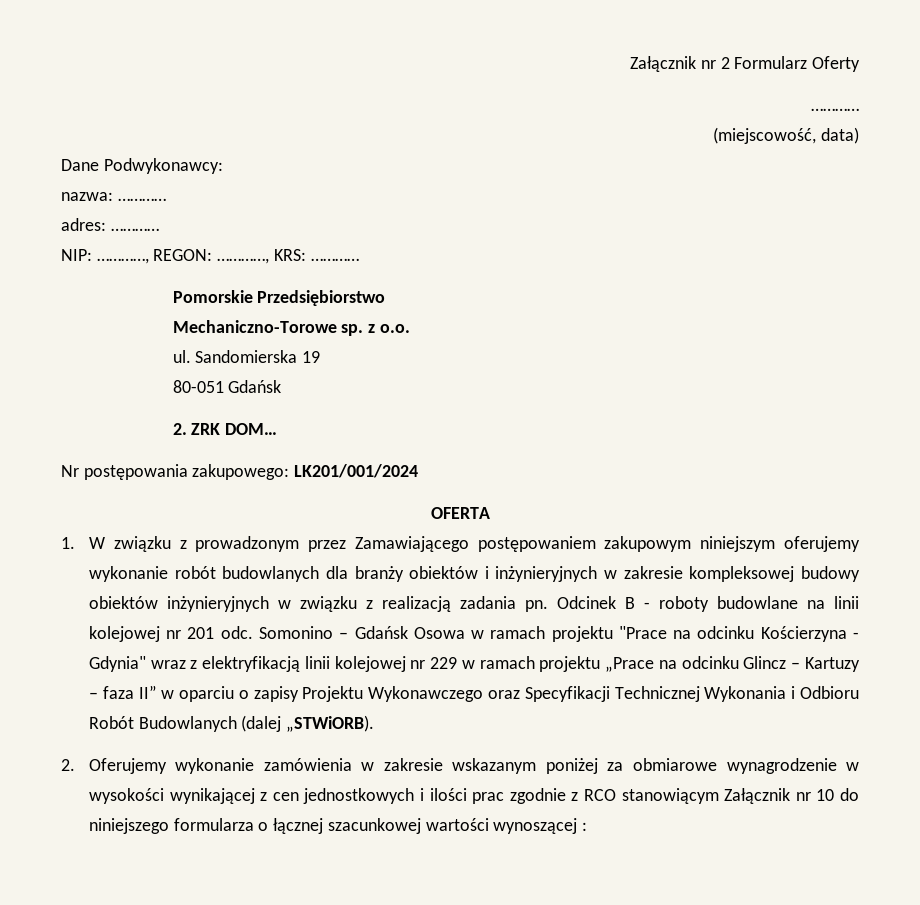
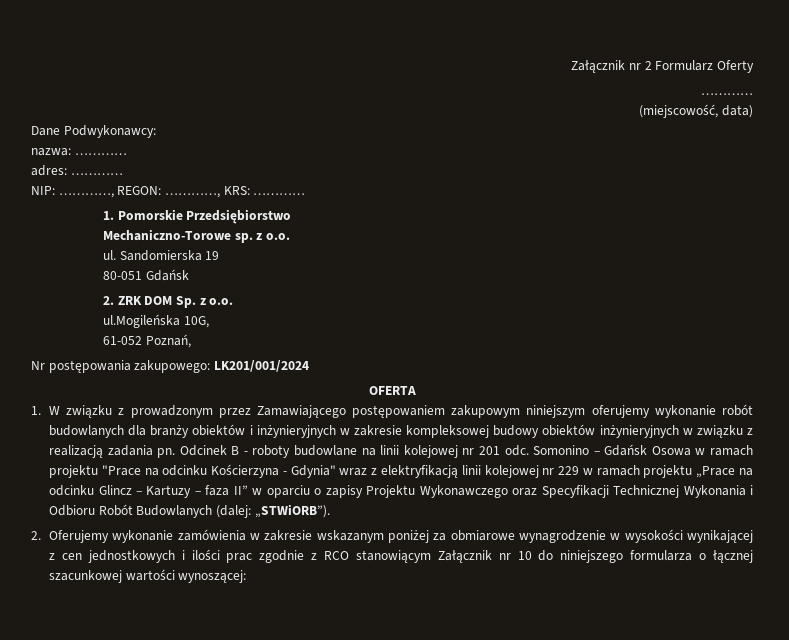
(359, 259) none -> [103,211,115,220] 1.
[225,423,278,435] DOM… -> [144,296,234,308] [103,314,209,328] [103,334,191,348] DOM Sp. z o.o. // ul.Mogileńska 10G, // 61-052 Poznań,
[241,715,375,732] (dalej „STWiORB). -> [215,504,330,518] (dalej: „STWiORB”).
[493,818,588,834] wynoszącej : -> [178,570,247,583] wynoszącej:

